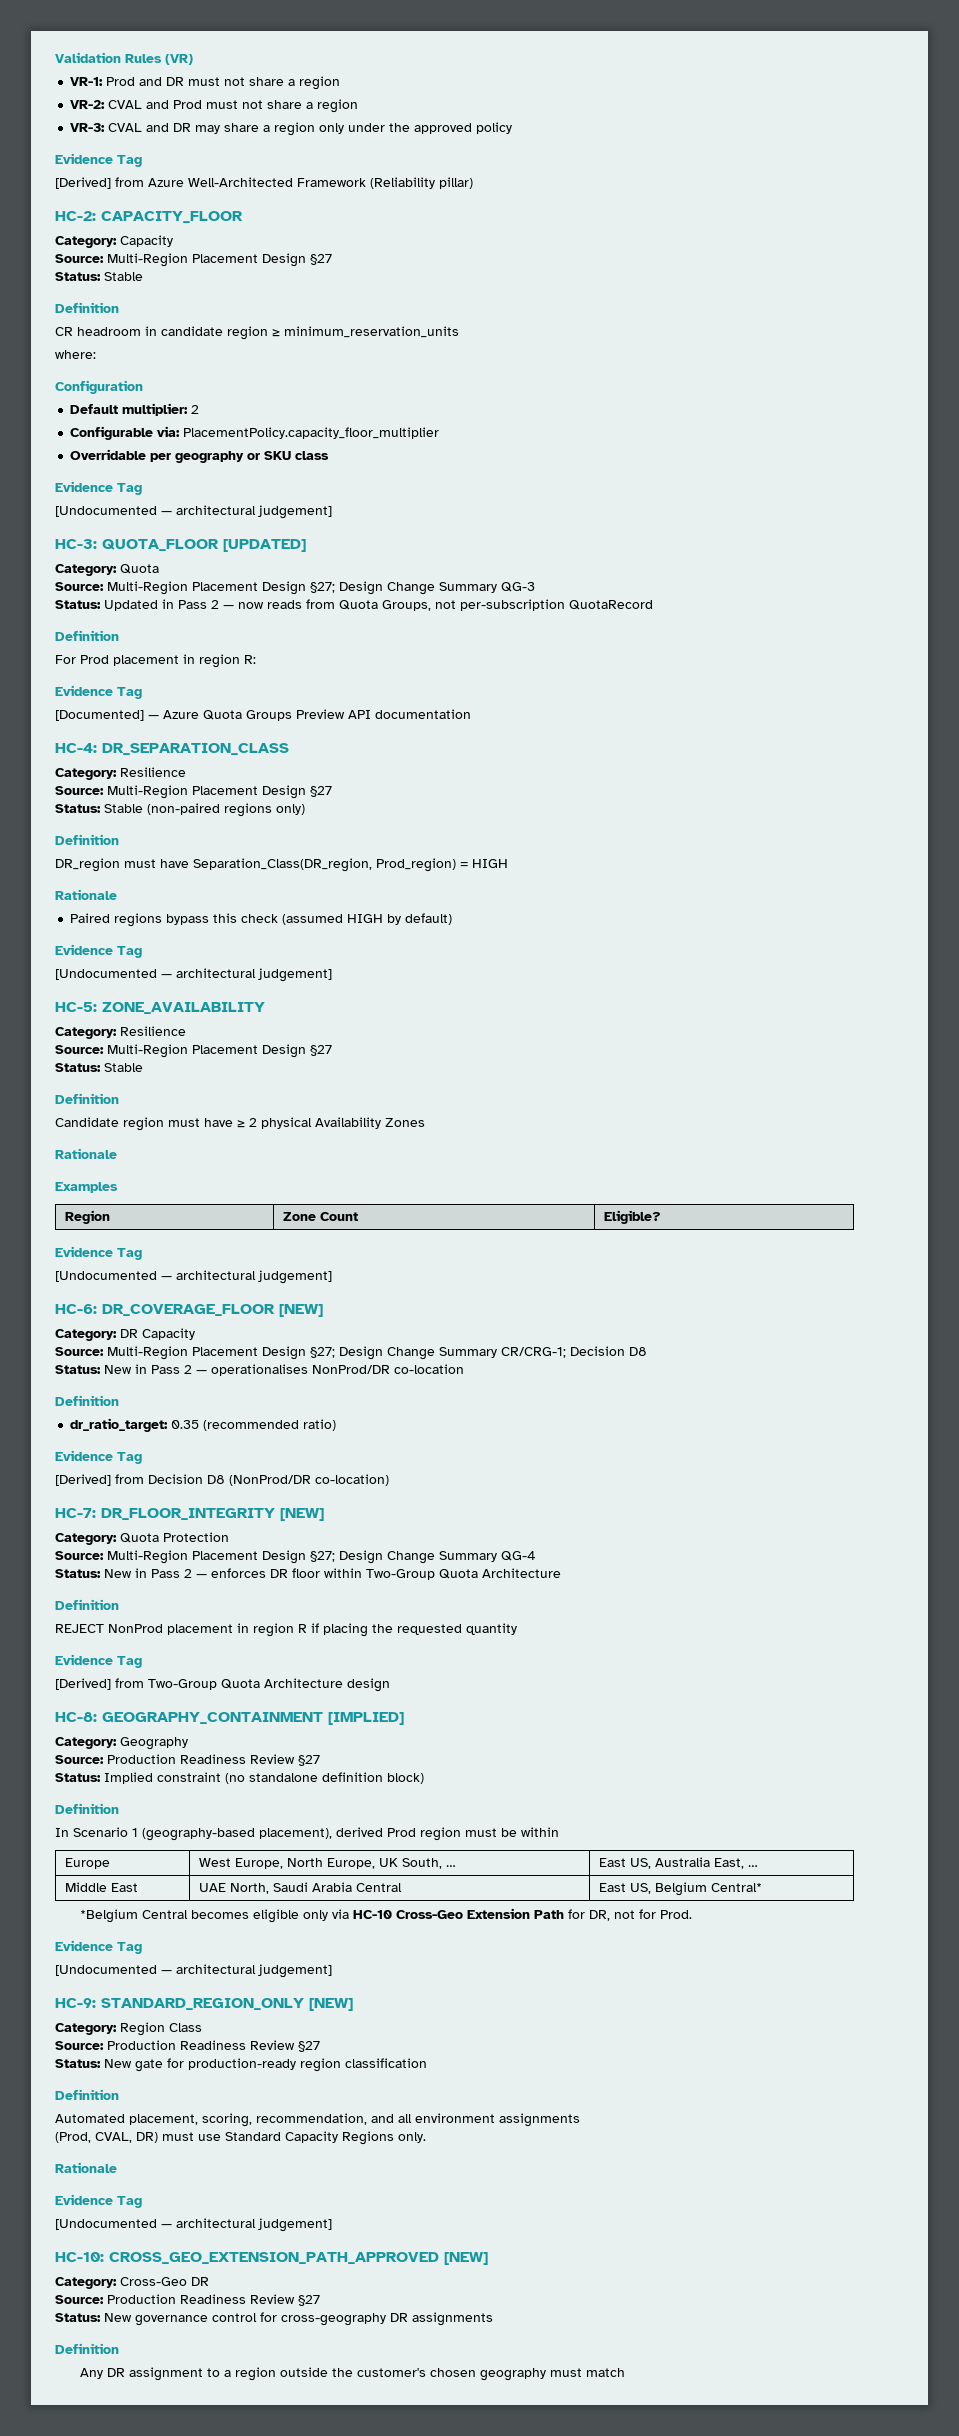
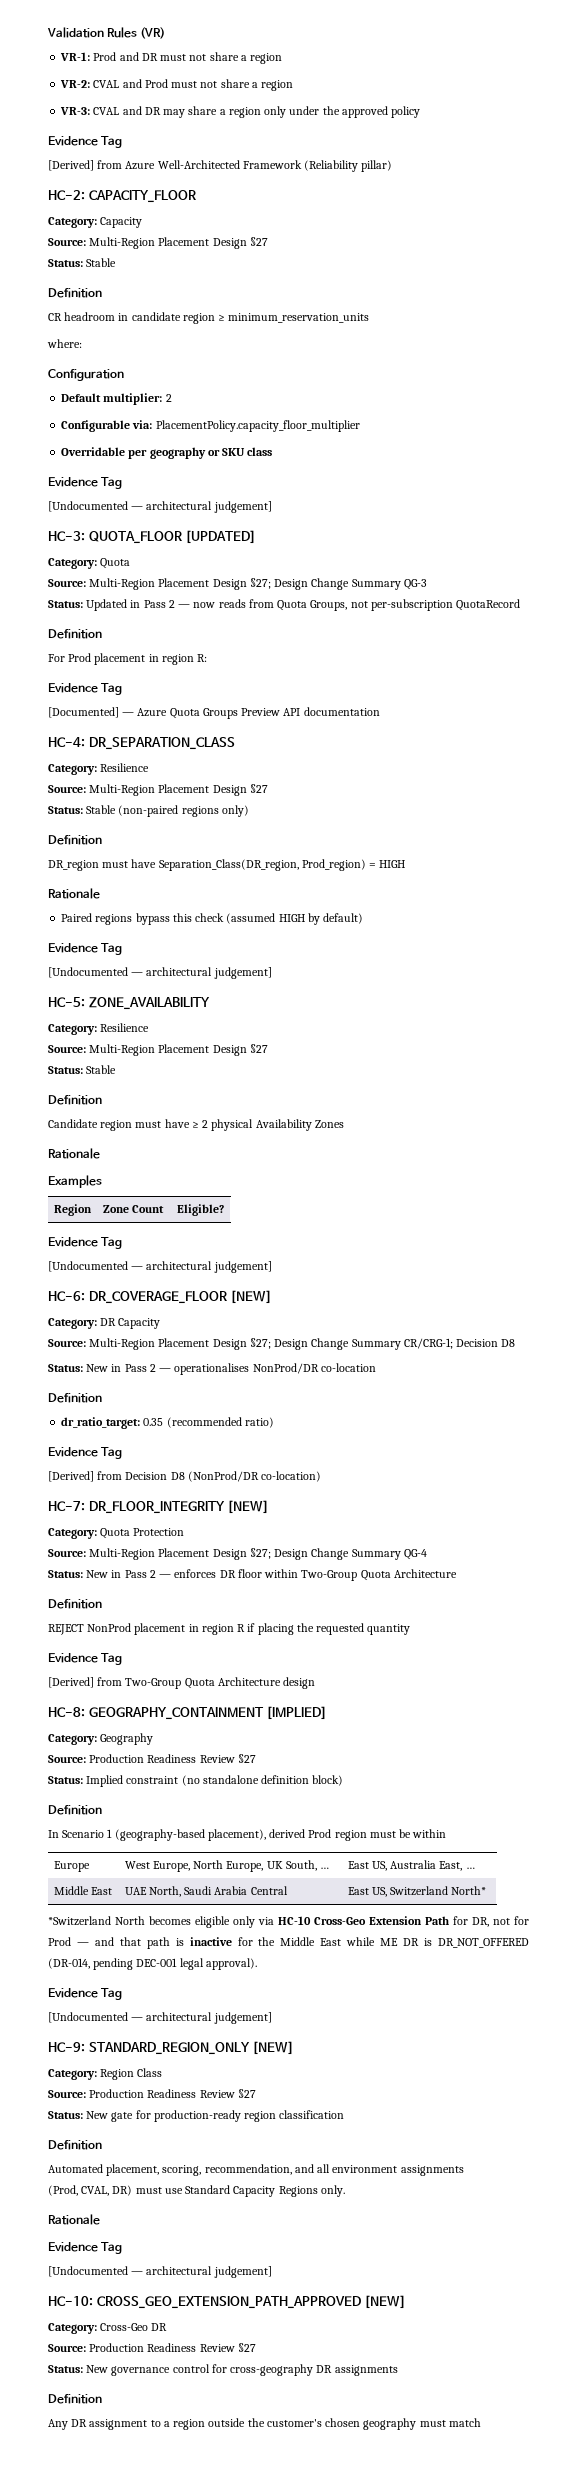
[655,1882,763,1896] [80,1909,189,1923] Belgium Central* // *Belgium Central -> [390,1886,487,1896] [48,1916,145,1926] Switzerland North* // *Switzerland North
[660,1910,693,1919] Prod. -> [48,1937,529,1949] [48,1958,257,1970] Prod — and that path is inactive for the Middle East while ME DR is DR_NOT_OFFERED (DR-014, pending DEC-001 legal approval).

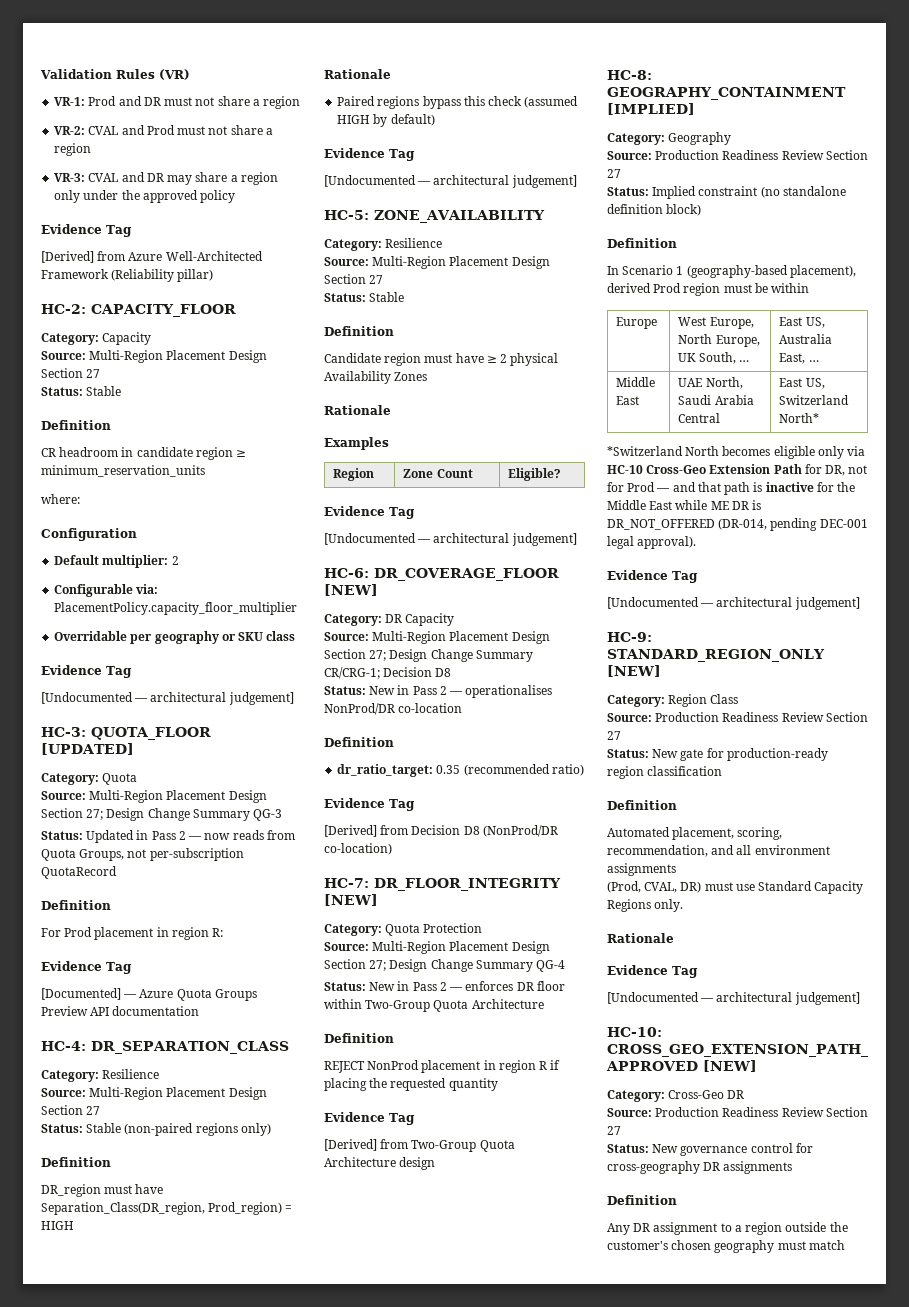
[249,237,268,246] §27 -> [41,368,101,378] Section 27
[249,578,271,589] §27; -> [41,808,104,820] Section 27;
[249,784,268,793] §27 -> [41,1105,101,1115] Section 27
[249,1044,268,1053] §27 -> [324,274,384,284] Section 27
[249,1338,271,1349] §27; -> [324,649,387,661] Section 27;
[249,1548,271,1559] §27; -> [324,959,387,971] Section 27;
[237,1754,256,1763] §27 -> [825,150,868,160] [607,169,621,178] Section 27
[237,2089,256,2098] §27 -> [825,712,868,722] [607,731,621,740] Section 27
[237,2343,256,2352] §27 -> [825,1107,868,1117] [607,1126,621,1135] Section 27

